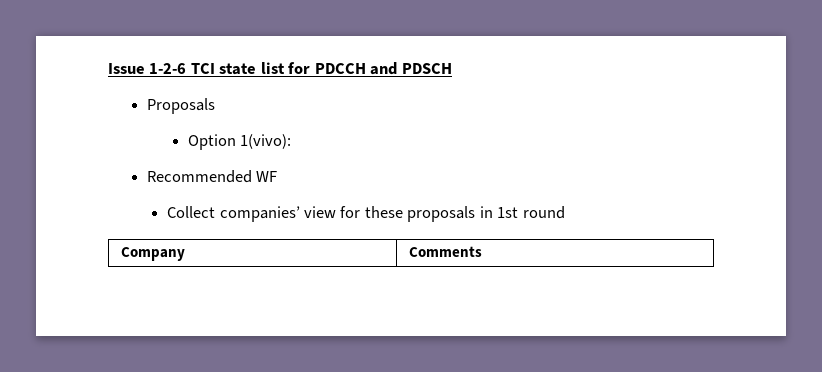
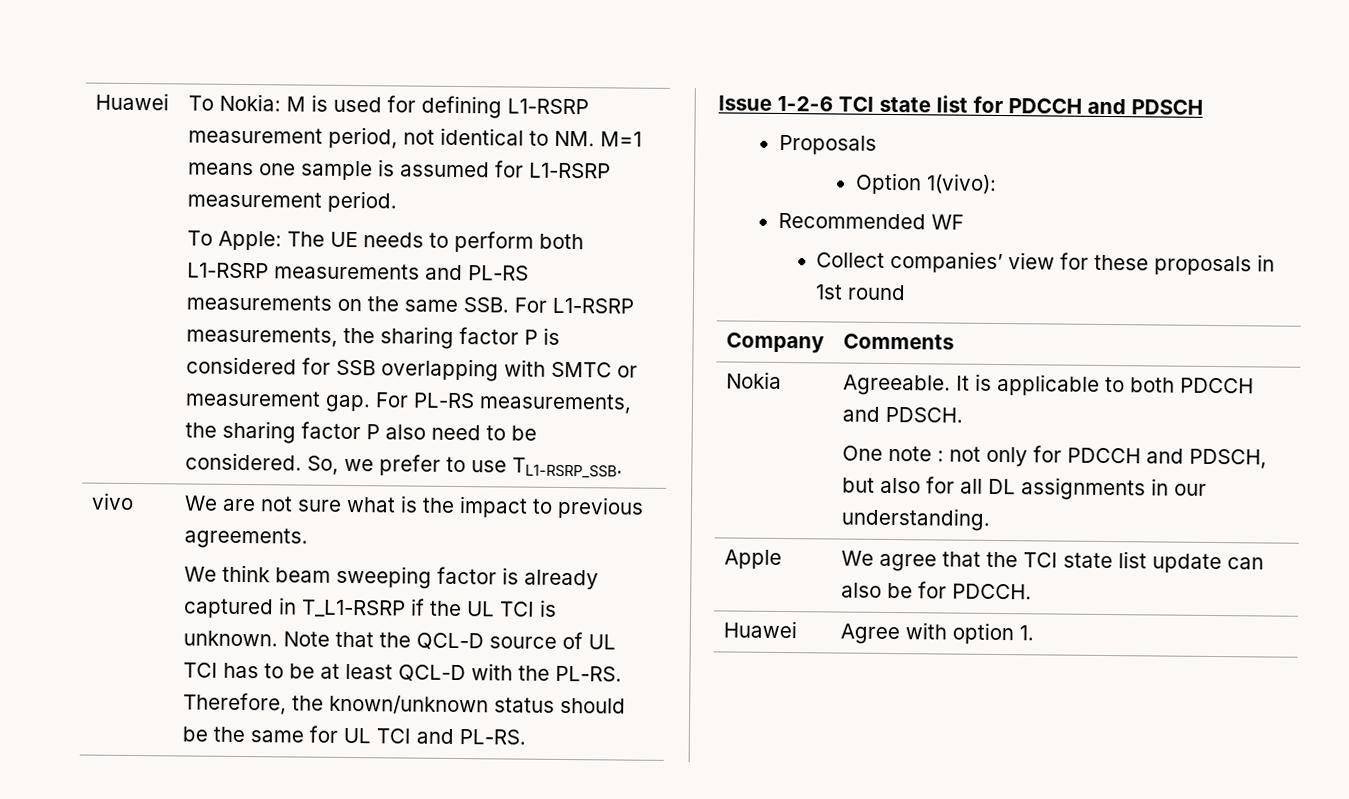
(108, 68) none -> [94,92,169,111] [187,93,589,119] [187,126,642,149] [187,159,611,181] [186,190,397,213] [186,230,584,253] [186,262,529,281] [185,294,634,314] [185,326,560,349] [185,356,638,382] [184,390,632,414] [184,420,537,444] [184,452,623,479] [90,492,134,510] [183,495,644,519] [183,527,308,549] [183,564,599,590] [182,597,557,619] [182,630,616,651] [182,662,622,683] [182,692,626,715] [181,725,526,745] Huawei | To Nokia: M is used for defining L1-RSRP measurement period, not identical to NM. M=1 means one sample is assumed for L1-RSRP measurement period. // To Apple: The UE needs to perform both L1-RSRP measurements and PL-RS measurements on the same SSB. For L1-RSRP measurements, the sharing factor P is considered for SSB overlapping with SMTC or measurement gap. For PL-RS measurements, the sharing factor P also need to be considered. So, we prefer to use TL1-RSRP_SSB. // vivo | We are not sure what is the impact to previous agreements. // We think beam sweeping factor is already captured in T_L1-RSRP if the UL TCI is unknown. Note that the QCL-D source of UL TCI has to be at least QCL-D with the PL-RS. Therefore, the known/unknown status should be the same for UL TCI and PL-RS. //
(482, 251) none -> [725,371,782,389] [842,373,1254,396] [841,406,963,423] [841,445,1267,469] [841,476,1207,501] [840,507,991,531] [723,549,782,569] [840,550,1264,574] [840,581,1032,600] [722,620,797,639] [839,622,1034,645] // Nokia | Agreeable. It is applicable to both PDCCH and PDSCH. // One note : not only for PDCCH and PDSCH, but also for all DL assignments in our understanding. // Apple | We agree that the TCI state list update can also be for PDCCH. // Huawei | Agree with option 1.

